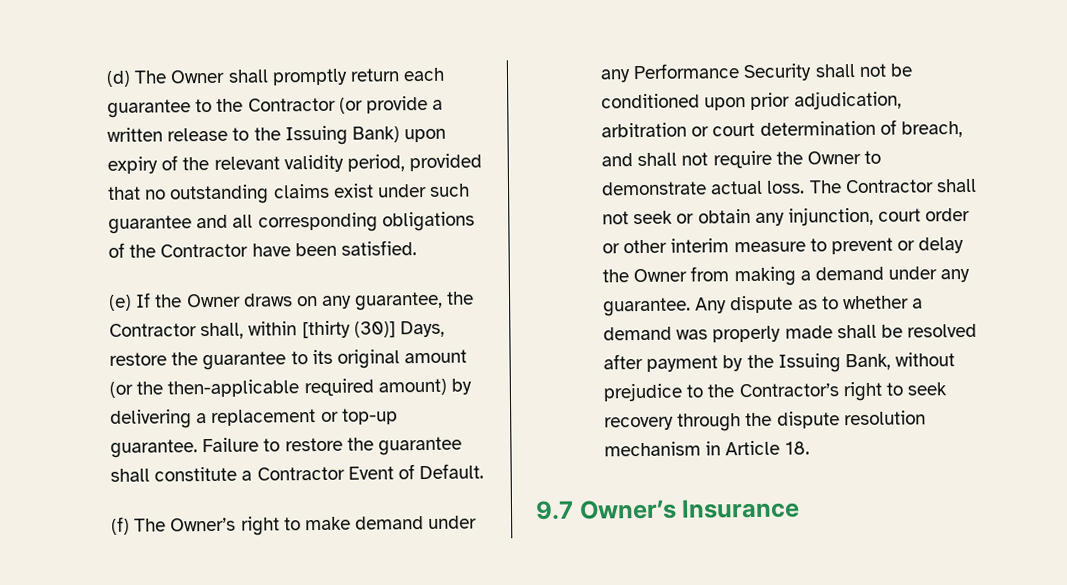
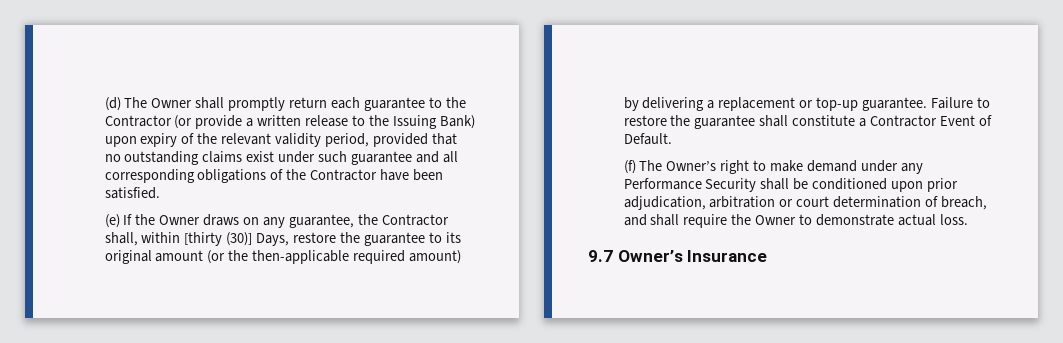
[858,63,887,77] not -> (790, 184) none
[681,152,709,166] not -> (680, 220) none
[808,178,977,194] [602,206,971,226] [602,237,965,255] [602,266,971,287] [603,295,923,317] [603,323,977,343] [603,352,955,373] [603,381,947,402] [604,410,926,432] [604,440,810,457] The Contractor shall not seek or obtain any injunction, court order or other interim measure to prevent or delay the Owner from making a demand under any guarantee. Any dispute as to whether a demand was properly made shall be resolved after payment by the Issuing Bank, without prejudice to the Contractor’s right to seek recovery through the dispute resolution mechanism in Article 18. -> (968, 219) none

